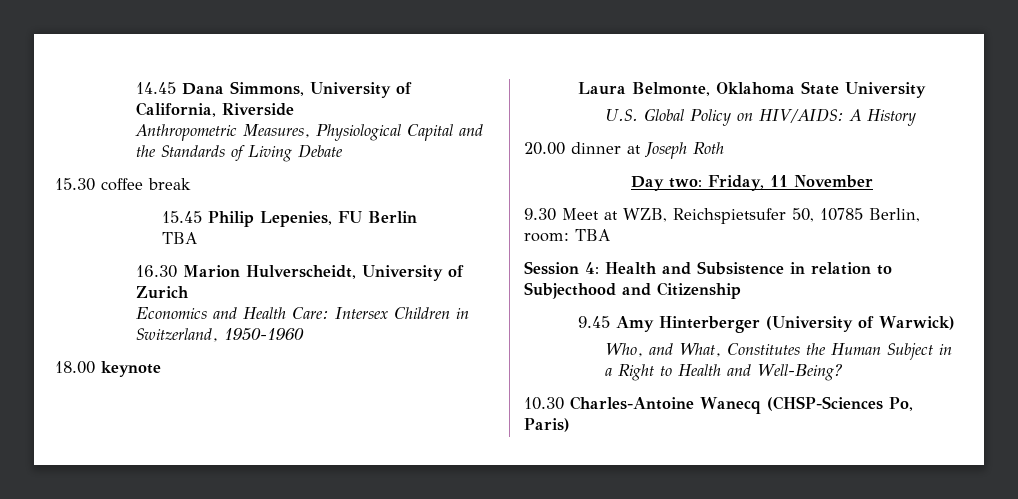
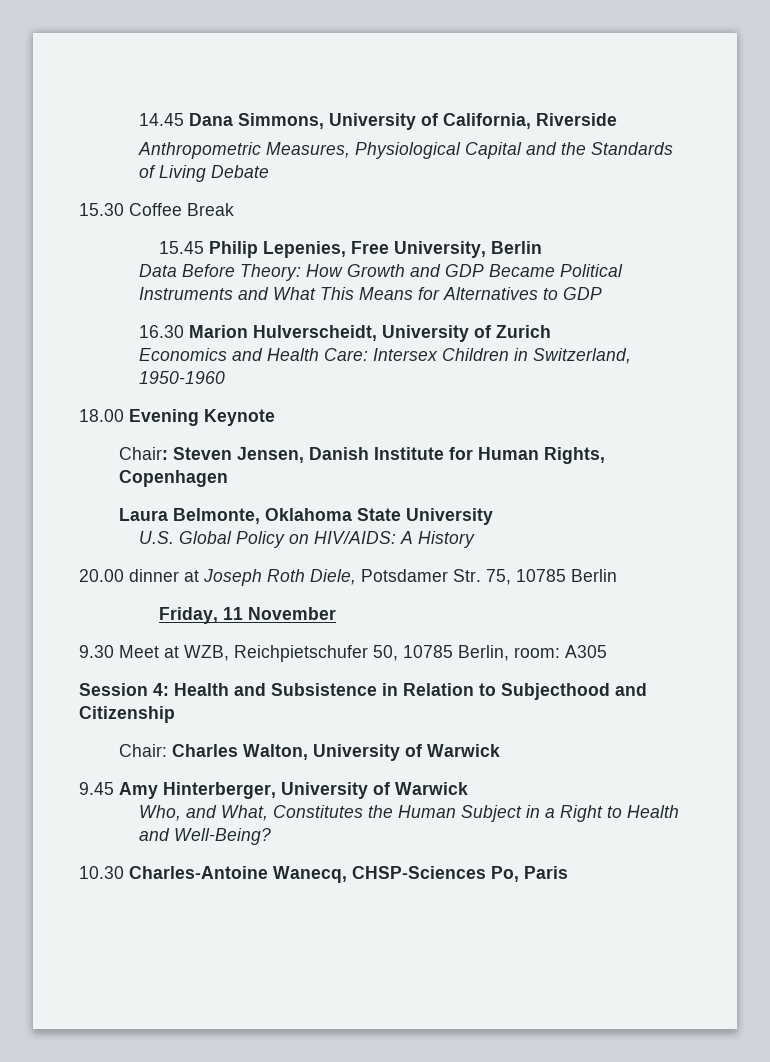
[101,178,191,191] coffee break -> [129,203,234,216] Coffee Break
[338,211,418,223] [162,232,198,244] FU Berlin // TBA -> [351,241,543,258] [139,264,624,281] [139,287,603,300] Free University, Berlin // Data Before Theory: How Growth and GDP Became Political Instruments and What This Means for Alternatives to GDP
[101,361,161,377] keynote -> [129,409,275,426] [119,447,606,464] [119,470,229,487] Evening Keynote // Chair: Steven Jensen, Danish Institute for Human Rights, Copenhagen
[631,176,703,191] // Day two: -> [310,569,617,585] Diele, Potsdamer Str. 75, 10785 Berlin //
[673,208,786,224] Reichspietsufer -> [234,645,368,662] Reichpietschufer
[575,229,610,241] TBA -> [565,645,607,658] A305
[811,262,871,275] relation -> [403,683,474,696] Relation
[577,316,955,333] 9.45 Amy Hinterberger (University of Warwick) -> [119,744,501,761] [79,782,468,799] Chair: Charles Walton, University of Warwick // 9.45 Amy Hinterberger, University of Warwick
[700,396,913,414] [524,418,570,432] Wanecq (CHSP-Sciences Po, Paris) -> [273,866,568,883] Wanecq, CHSP-Sciences Po, Paris

